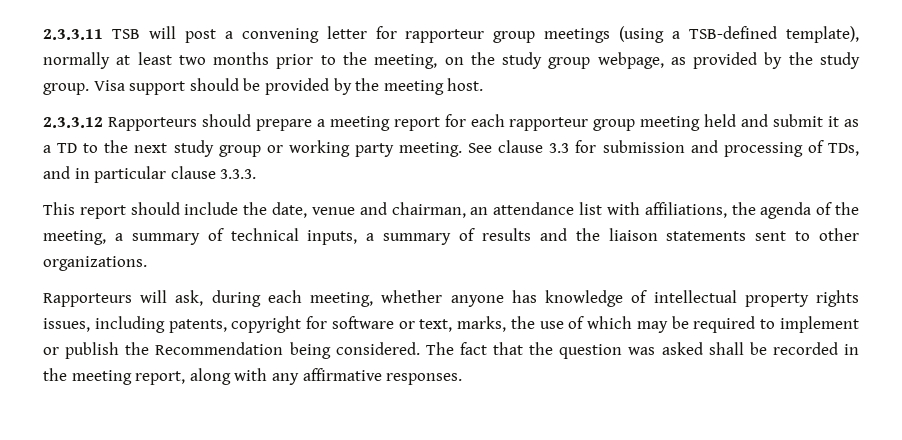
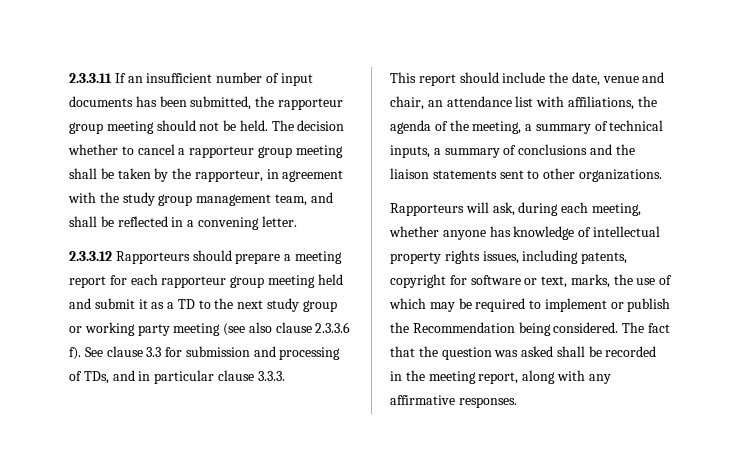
[111,26,860,43] [43,52,861,69] [43,78,484,95] TSB will post a convening letter for rapporteur group meetings (using a TSB-defined template), normally at least two months prior to the meeting, on the study group webpage, as provided by the study group. Visa support should be provided by the meeting host. -> [114,72,313,86] [69,96,343,110] [69,120,345,134] [68,144,343,158] [69,168,344,182] [68,192,333,206] [69,216,297,230] If an insufficient number of input documents has been submitted, the rapporteur group meeting should not be held. The decision whether to cancel a rapporteur group meeting shall be taken by the rapporteur, in agreement with the study group management team, and shall be reflected in a convening letter.
[399,142,463,157] meeting. -> [173,322,351,336] [69,347,81,360] meeting (see also clause 2.3.3.6 f).
[391,202,466,218] chairman, -> [390,96,424,110] chair,
[481,228,531,241] results -> [518,144,588,155] conclusions

